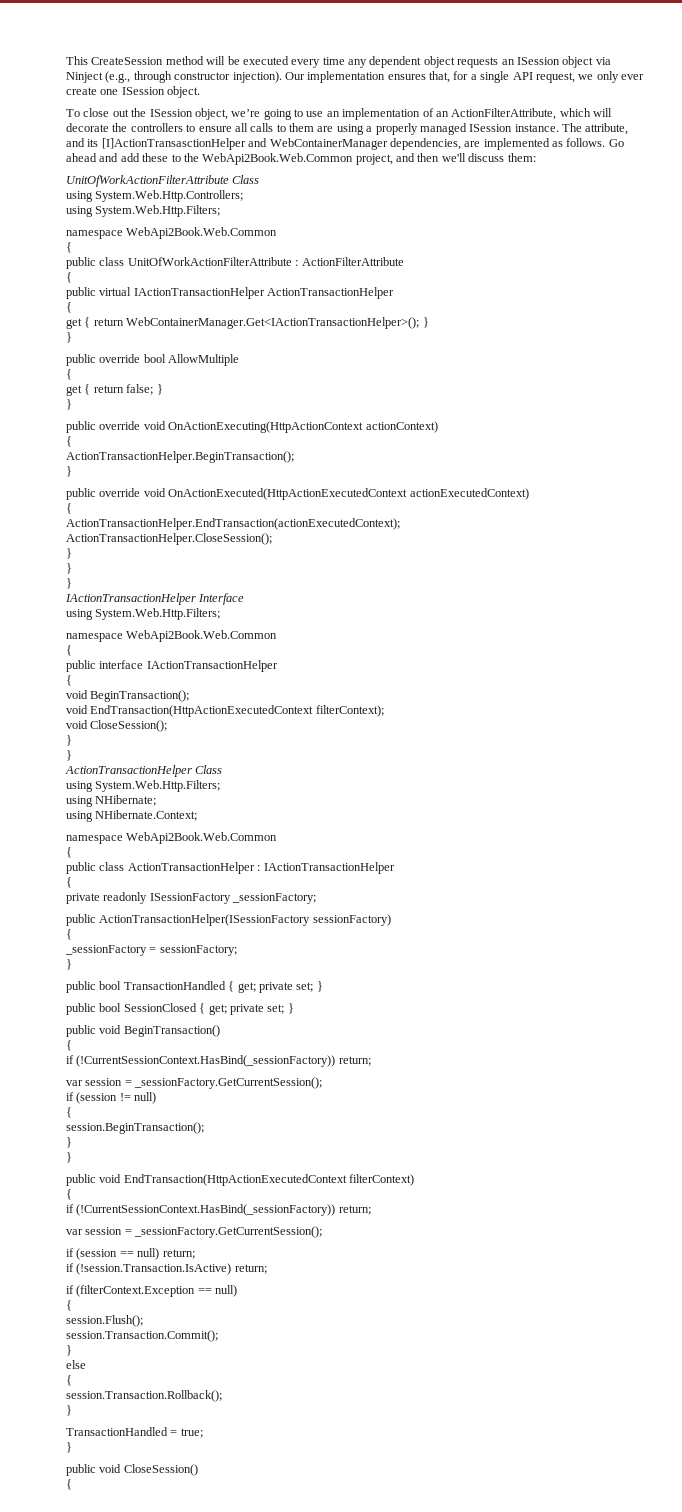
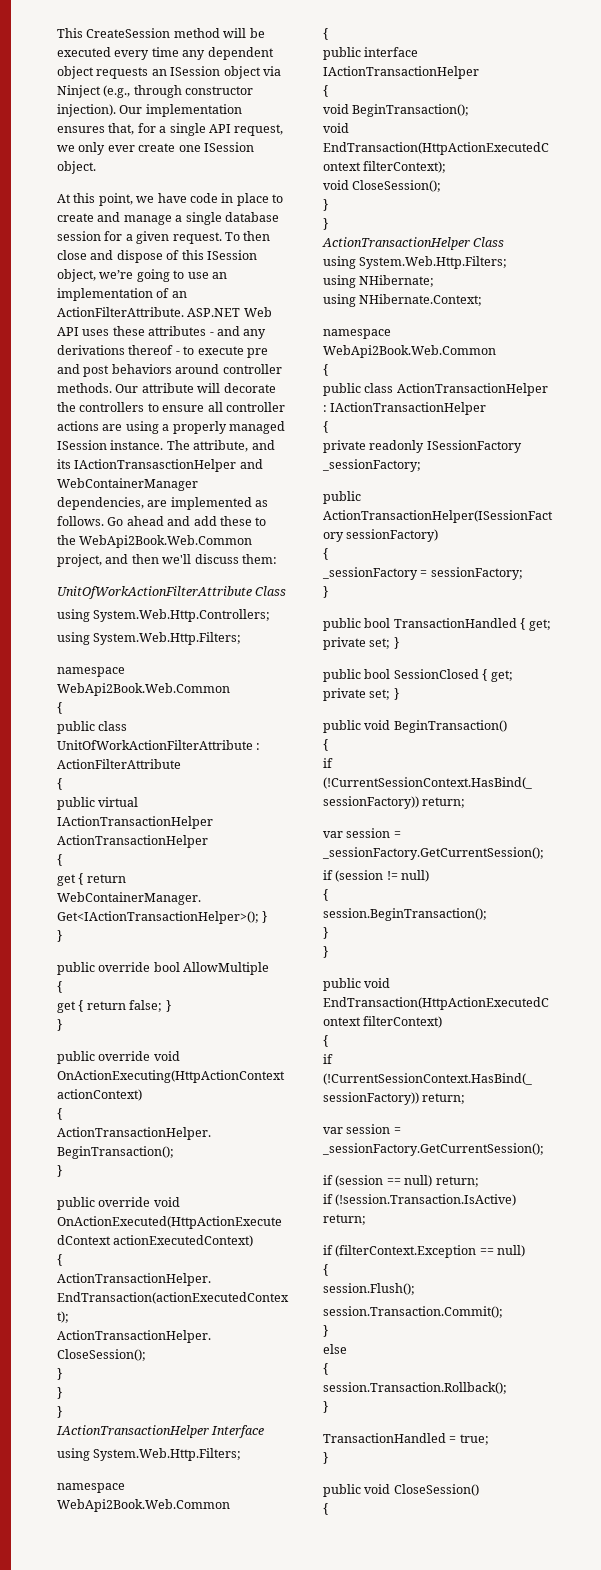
[66,108,147,117] To close out the -> [57,193,283,206] [57,212,279,225] [57,231,271,244] [57,250,204,263] At this point, we have code in place to create and manage a single database session for a given request. To then close and dispose of this
[451,108,591,120] ActionFilterAttribute, which -> [57,307,272,317] [57,326,267,339] [57,345,268,358] [57,364,282,377] [57,383,194,393] ActionFilterAttribute. ASP.NET Web API uses these attributes - and any derivations thereof - to execute pre and post behaviors around controller methods. Our attribute
[250,123,314,132] calls to them -> [225,402,285,412] [57,421,99,431] controller actions
[101,138,246,150] [I]ActionTransasctionHelper -> [74,459,237,472] IActionTransasctionHelper

